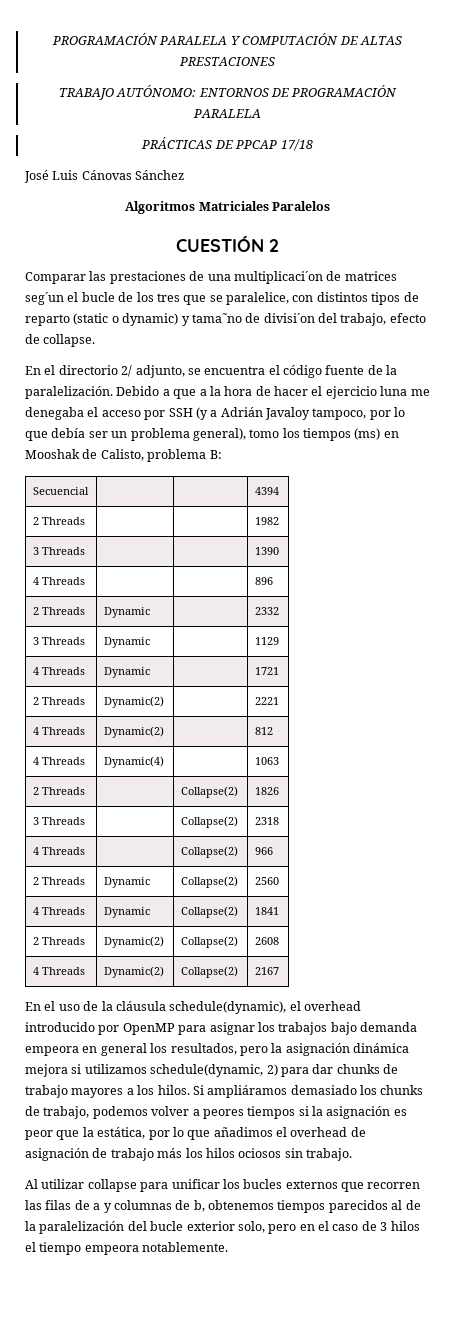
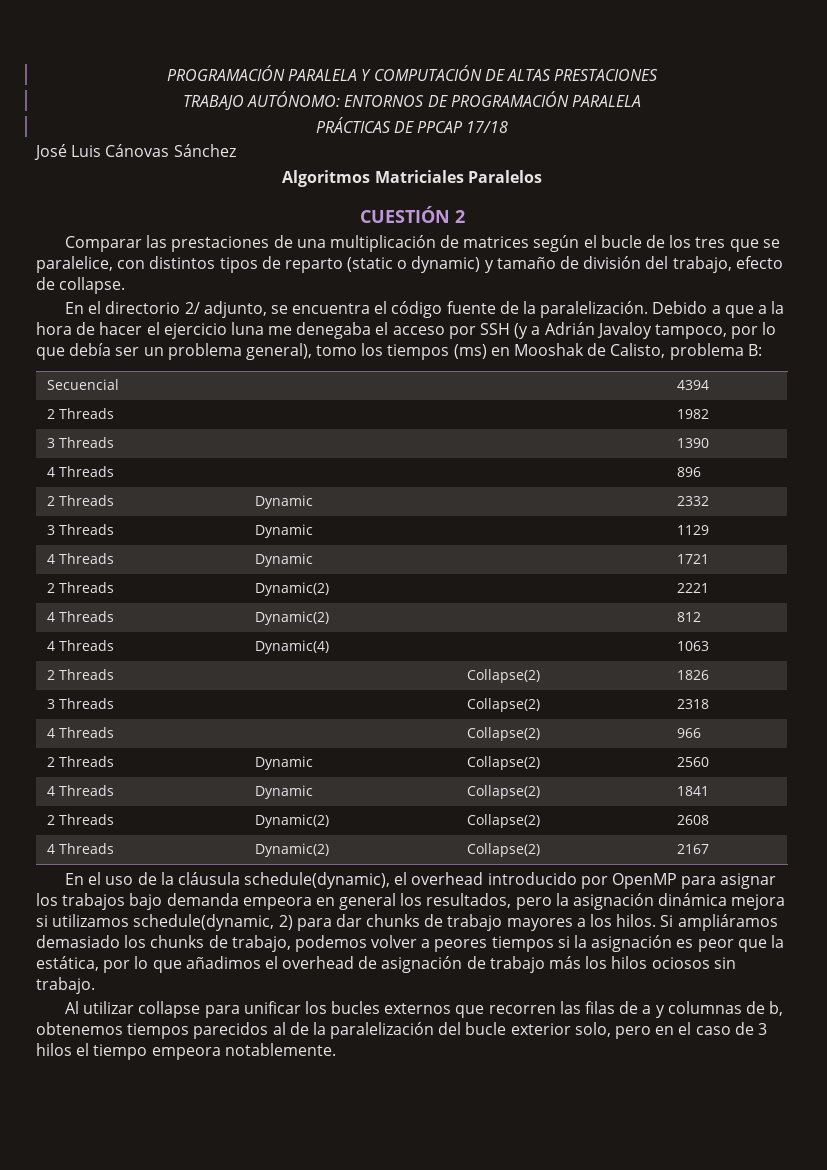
[233,271,323,284] multiplicaci´on -> [329,235,436,252] multiplicación
[25,292,64,305] seg´un -> [533,235,580,252] según
[191,313,315,323] tama˜no de divisi´on -> [496,256,642,269] tamaño de división

